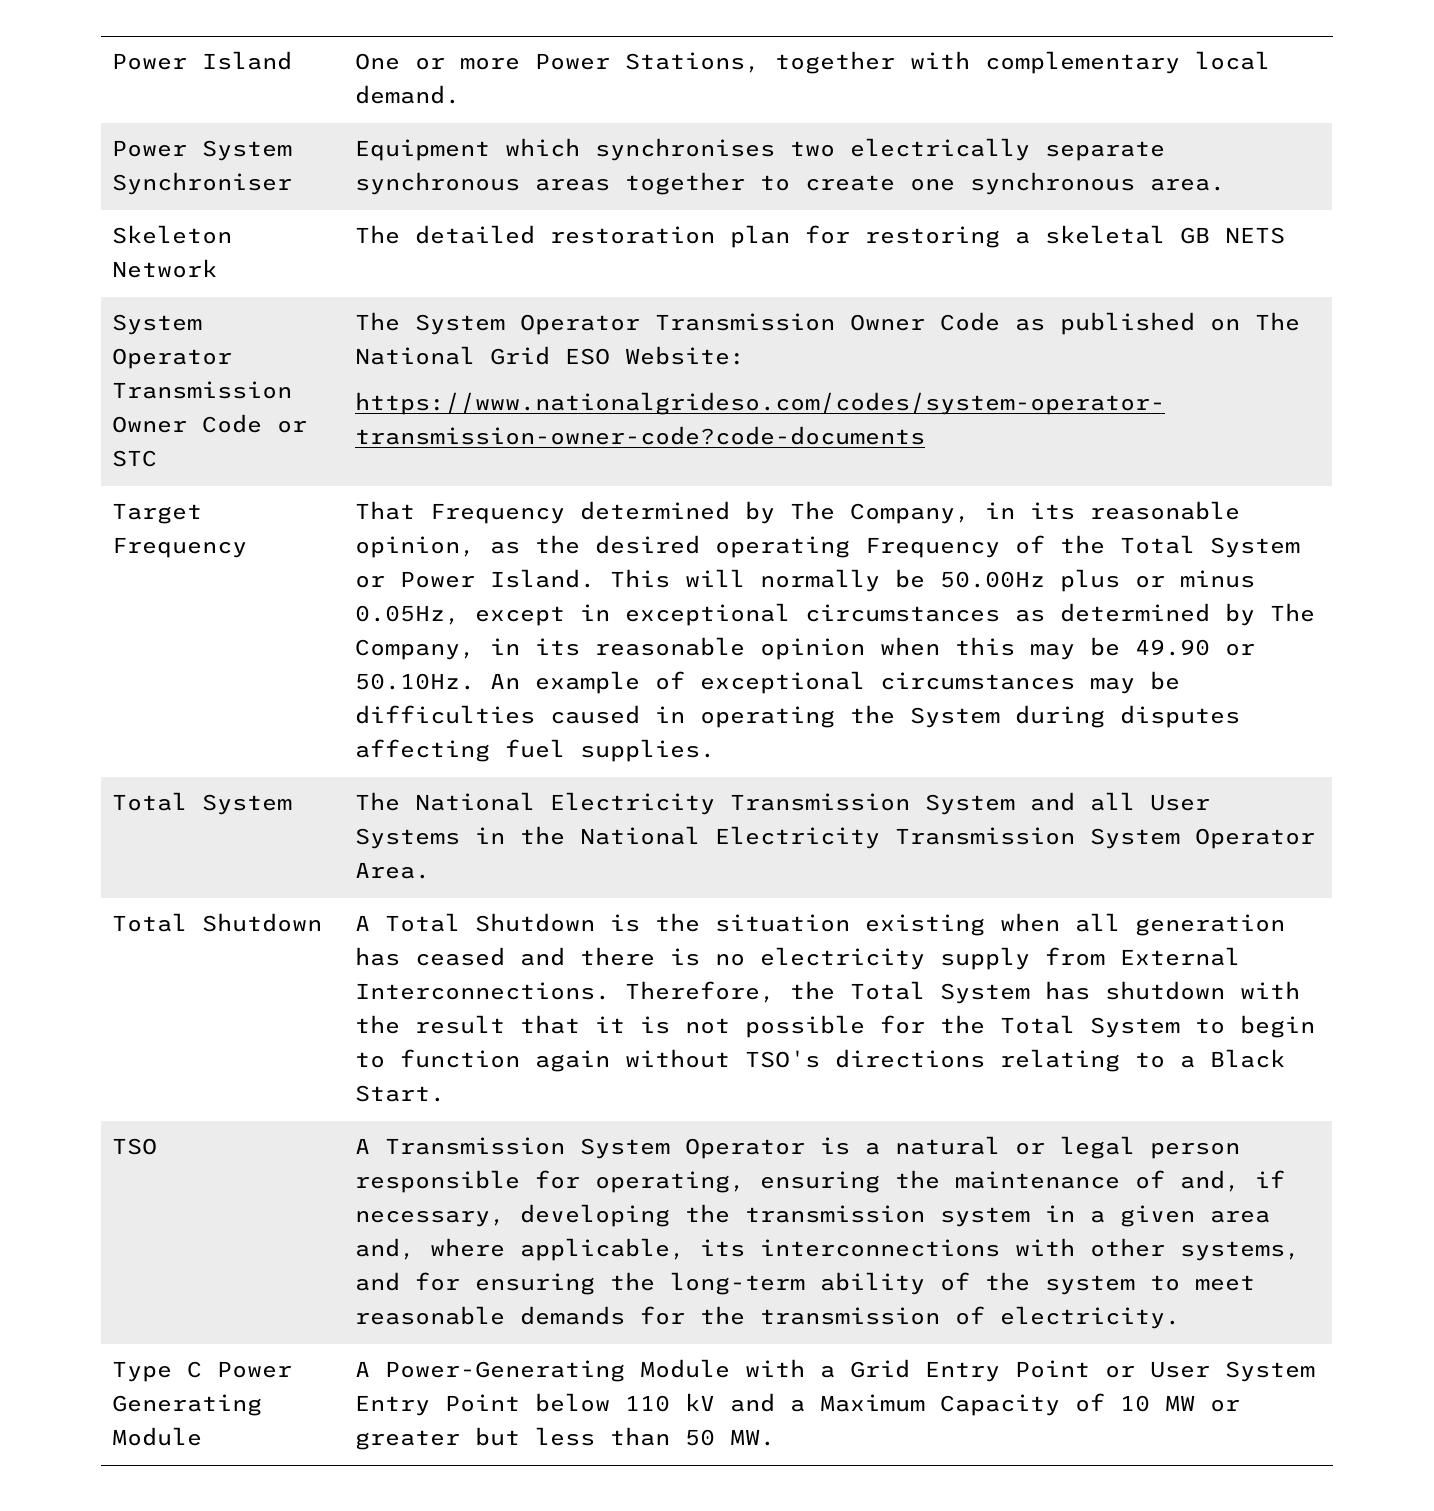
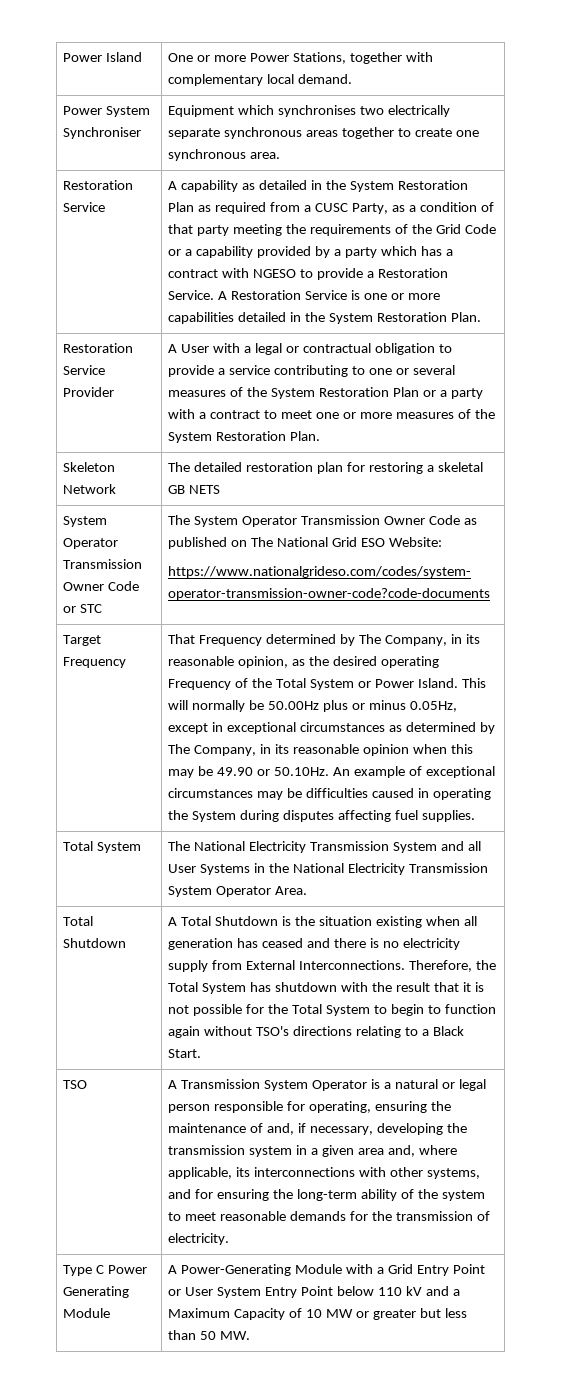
(1225, 184) none -> [63,180,134,190] [63,202,106,212] [168,180,468,192] [168,202,494,214] [168,224,496,236] [168,246,453,258] [168,268,448,280] [168,290,440,300] [168,312,481,324] [63,343,134,353] [63,365,106,375] [63,387,115,397] [168,343,452,355] [168,365,455,377] [168,387,483,399] [168,409,495,419] [168,431,321,443] // Restoration Service | A capability as detailed in the System Restoration Plan as required from a CUSC Party, as a condition of that party meeting the requirements of the Grid Code or a capability provided by a party which has a contract with NGESO to provide a Restoration Service. A Restoration Service is one or more capabilities detailed in the System Restoration Plan. // Restoration Service Provider | A User with a legal or contractual obligation to provide a service contributing to one or several measures of the System Restoration Plan or a party with a contract to meet one or more measures of the System Restoration Plan.

